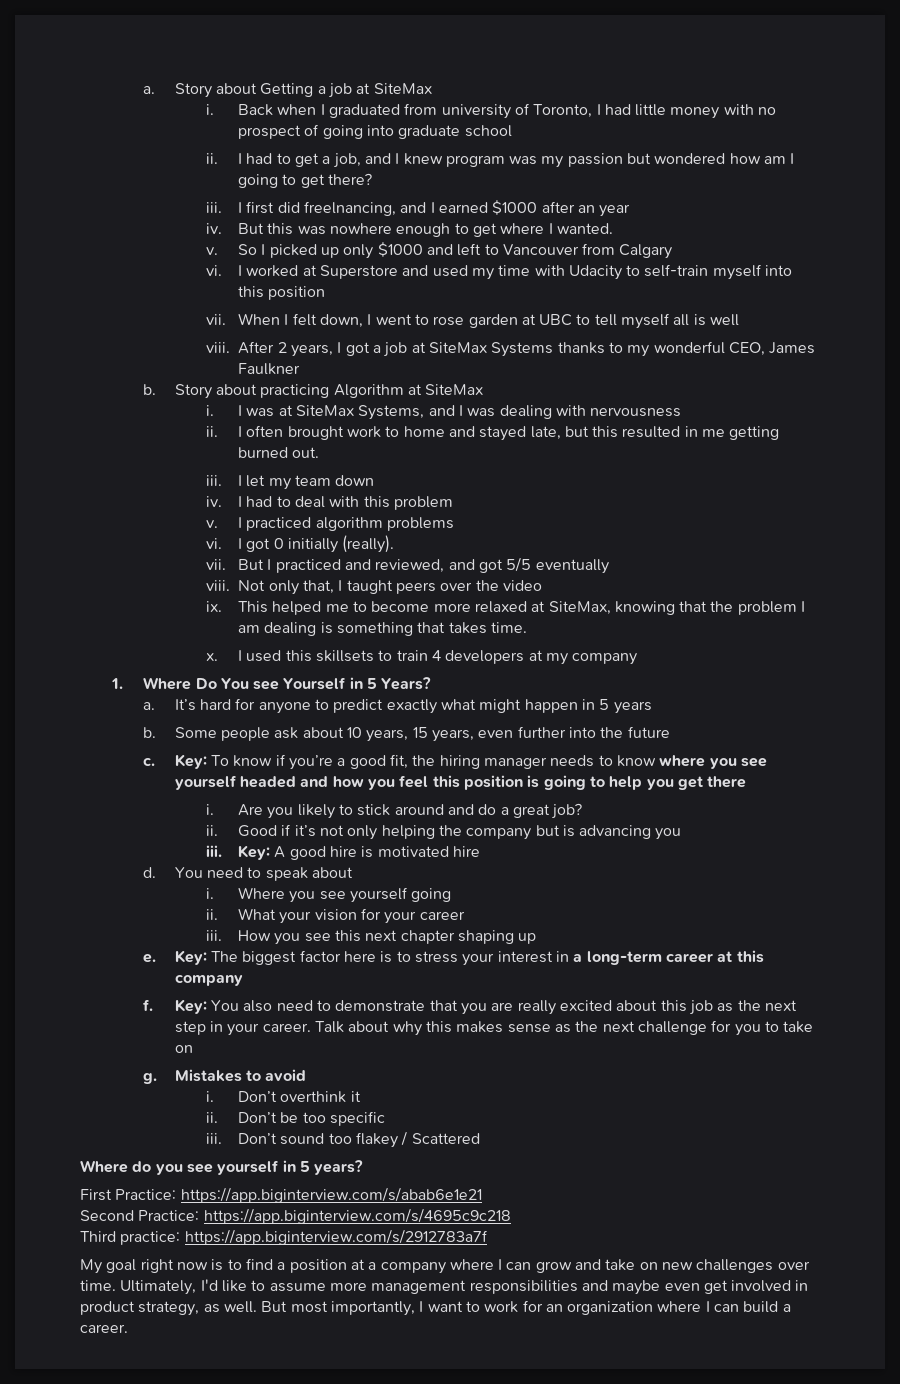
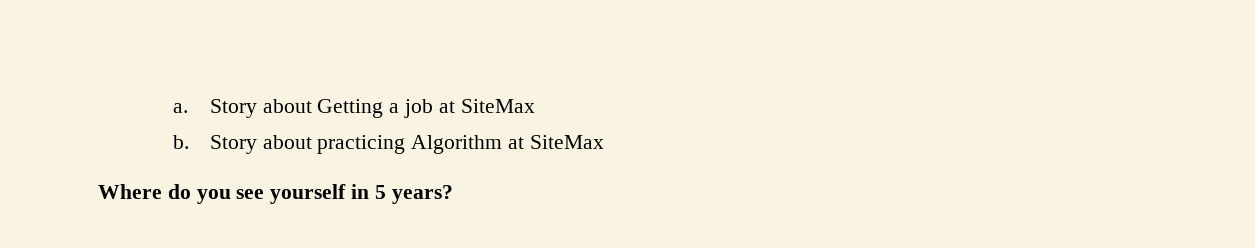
[206,103,777,119] [237,124,512,139] [206,153,795,168] [237,173,372,188] [206,200,631,217] [206,223,613,237] [206,242,673,259] [206,264,793,280] [237,286,326,300] [206,313,740,329] [206,341,816,357] [238,363,301,375] // i. Back when I graduated from university of Toronto, I had little money with no prospect of going into graduate school // ii. I had to get a job, and I knew program was my passion but wondered how am I going to get there? // iii. I first did freelnancing, and I earned $1000 after an year // iv. But this was nowhere enough to get where I wanted. // v. So I picked up only $1000 and left to Vancouver from Calgary // vi. I worked at Superstore and used my time with Udacity to self-train myself into this position // vii. When I felt down, I went to rose garden at UBC to tell myself all is well // viii. After 2 years, I got a job at SiteMax Systems thanks to my wonderful CEO, James Faulkner -> (535, 106) none
[206,405,682,420] [206,425,780,441] [237,447,320,458] [206,475,375,490] [206,496,453,510] [206,517,454,531] [206,535,395,553] [206,557,609,574] [206,580,542,595] [206,601,806,615] [237,622,527,636] [206,650,638,665] [110,677,432,690] [143,698,652,714] [143,726,670,742] [143,754,767,770] [174,775,747,790] [206,803,583,819] [206,824,682,840] [206,845,480,860] [143,867,354,881] [206,887,452,903] [206,908,465,924] [206,930,537,945] [143,950,764,966] [174,974,243,986] [143,999,797,1015] [174,1020,814,1036] [174,1045,193,1053] [143,1069,307,1084] [206,1091,361,1103] [206,1111,385,1126] [206,1131,480,1148] // i. I was at SiteMax Systems, and I was dealing with nervousness // ii. I often brought work to home and stayed late, but this resulted in me getting burned out. // iii. I let my team down // iv. I had to deal with this problem // v. I practiced algorithm problems // vi. I got 0 initially (really). // vii. But I practiced and reviewed, and got 5/5 eventually // viii. Not only that, I taught peers over the video // ix. This helped me to become more relaxed at SiteMax, knowing that the problem I am dealing is something that takes time. // x. I used this skillsets to train 4 developers at my company // 1. Where Do You see Yourself in 5 Years? // a. It’s hard for anyone to predict exactly what might happen in 5 years // b. Some people ask about 10 years, 15 years, even further into the future // c. Key: To know if you’re a good fit, the hiring manager needs to know where you see yourself headed and how you feel this position is going to help you get there // i. Are you likely to stick around and do a great job? // ii. Good if it’s not only helping the company but is advancing you // iii. Key: A good hire is motivated hire // d. You need to speak about // i. Where you see yourself going // ii. What your vision for your career // iii. How you see this next chapter shaping up // e. Key: The biggest factor here is to stress your interest in a long-term career at this company // f. Key: You also need to demonstrate that you are really excited about this job as the next step in your career. Talk about why this makes sense as the next challenge for you to take on // g. Mistakes to avoid // i. Don’t overthink it // ii. Don’t be too specific // iii. Don’t sound too flakey / Scattered -> (604, 142) none
[80,1187,482,1203] [80,1208,511,1224] [80,1229,488,1245] [80,1258,810,1274] [80,1279,809,1295] [80,1300,791,1316] [80,1324,128,1333] // First Practice: https://app.biginterview.com/s/abab6e1e21 // Second Practice: https://app.biginterview.com/s/4695c9c218 // Third practice: https://app.biginterview.com/s/2912783a7f // My goal right now is to find a position at a company where I can grow and take on new challenges over time. Ultimately, I'd like to assume more management responsibilities and maybe even get involved in product strategy, as well. But most importantly, I want to work for an organization where I can build a career. -> (453, 194) none

